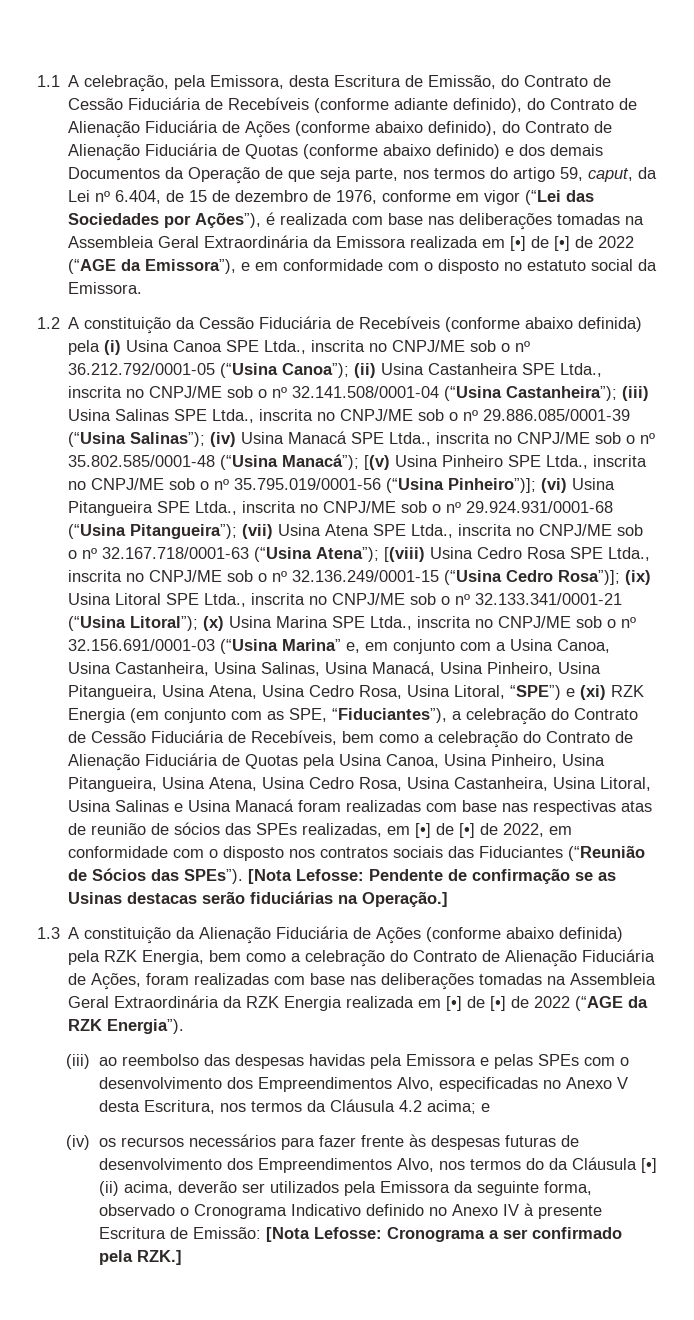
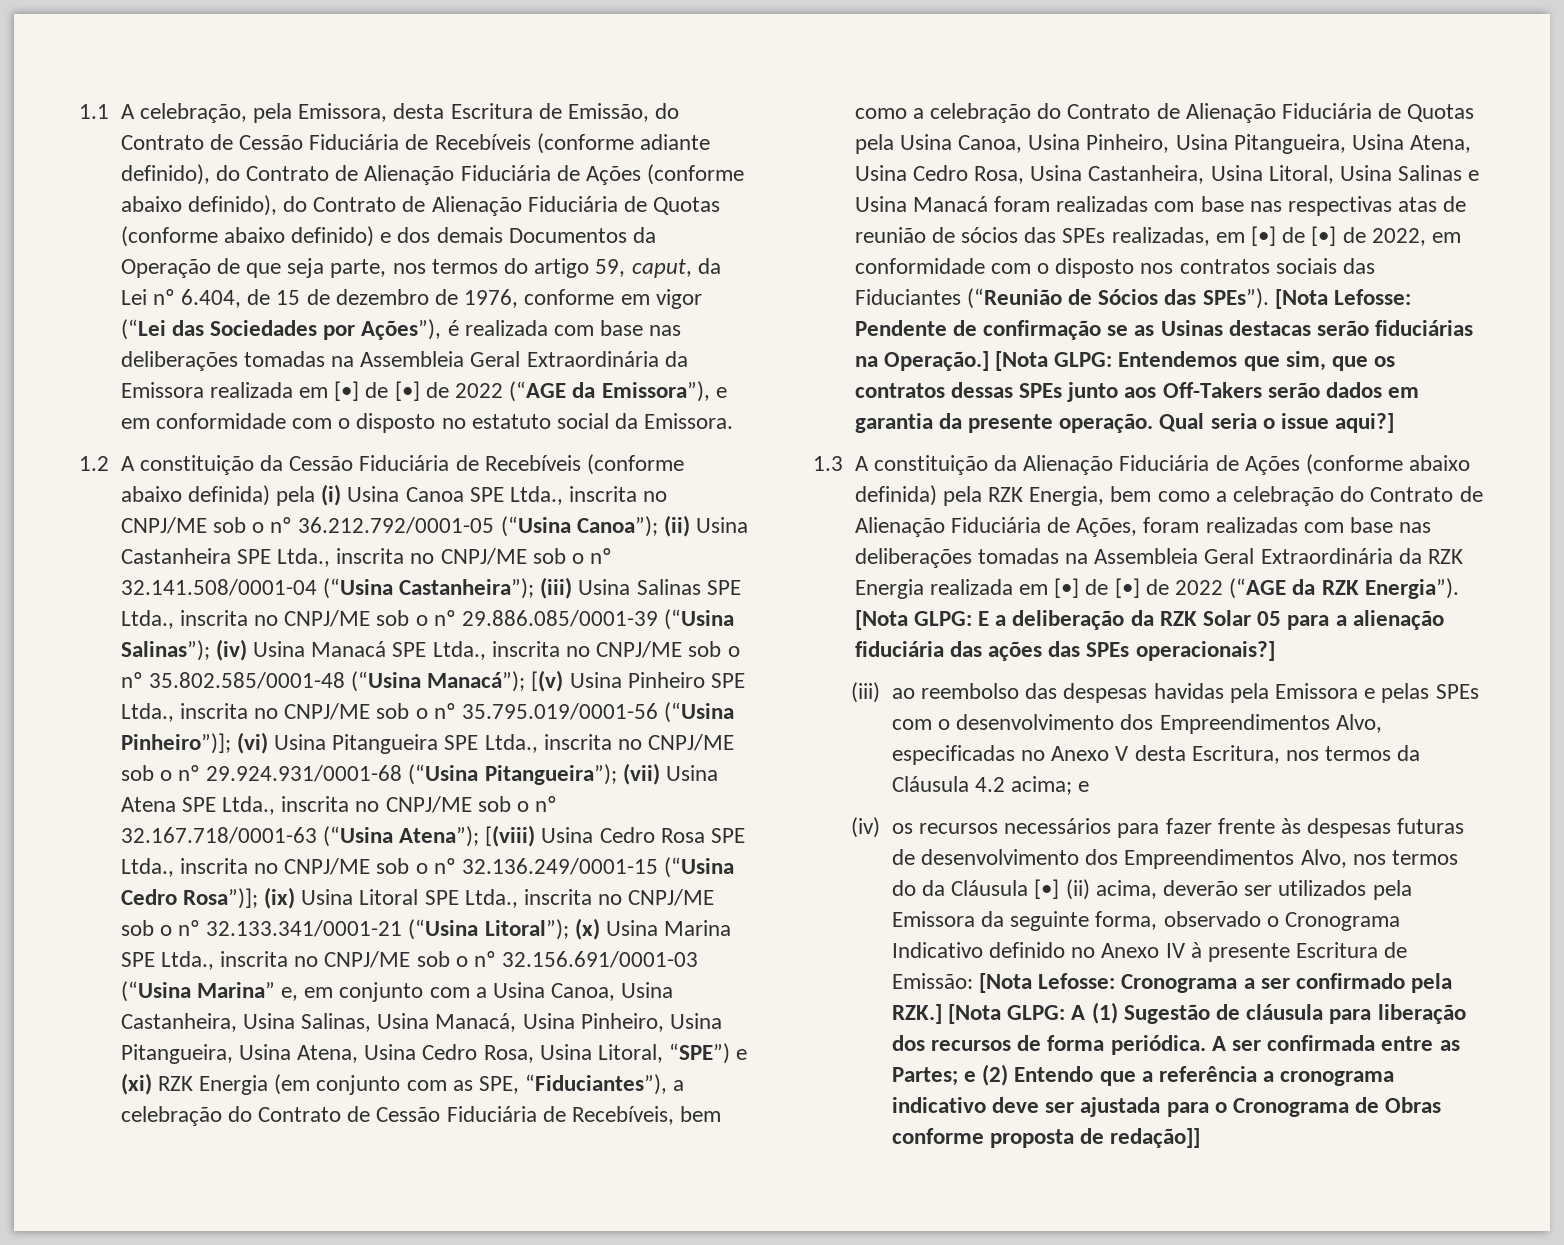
(449, 899) none -> [994,351,1396,371] [854,382,1420,402] [854,413,1395,433] [Nota GLPG: Entendemos que sim, que os contratos dessas SPEs junto aos Off-Takers serão dados em garantia da presente operação. Qual seria o issue aqui?]
(185, 1026) none -> [854,610,1444,630] [854,641,1275,661] [Nota GLPG: E a deliberação da RZK Solar 05 para a alienação fiduciária das ações das SPEs operacionais?]
(182, 1257) none -> [947,1002,1466,1024] [891,1035,1460,1055] [891,1064,1395,1086] [891,1097,1442,1117] [891,1128,1201,1148] [Nota GLPG: A (1) Sugestão de cláusula para liberação dos recursos de forma periódica. A ser confirmada entre as Partes; e (2) Entendo que a referência a cronograma indicativo deve ser ajustada para o Cronograma de Obras conforme proposta de redação]]

